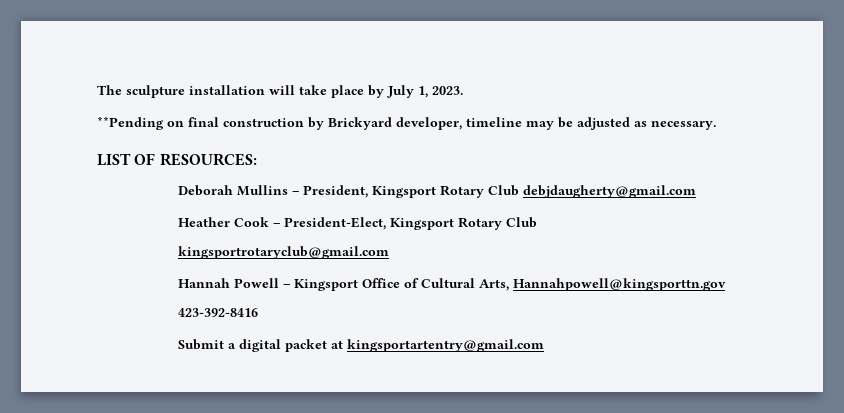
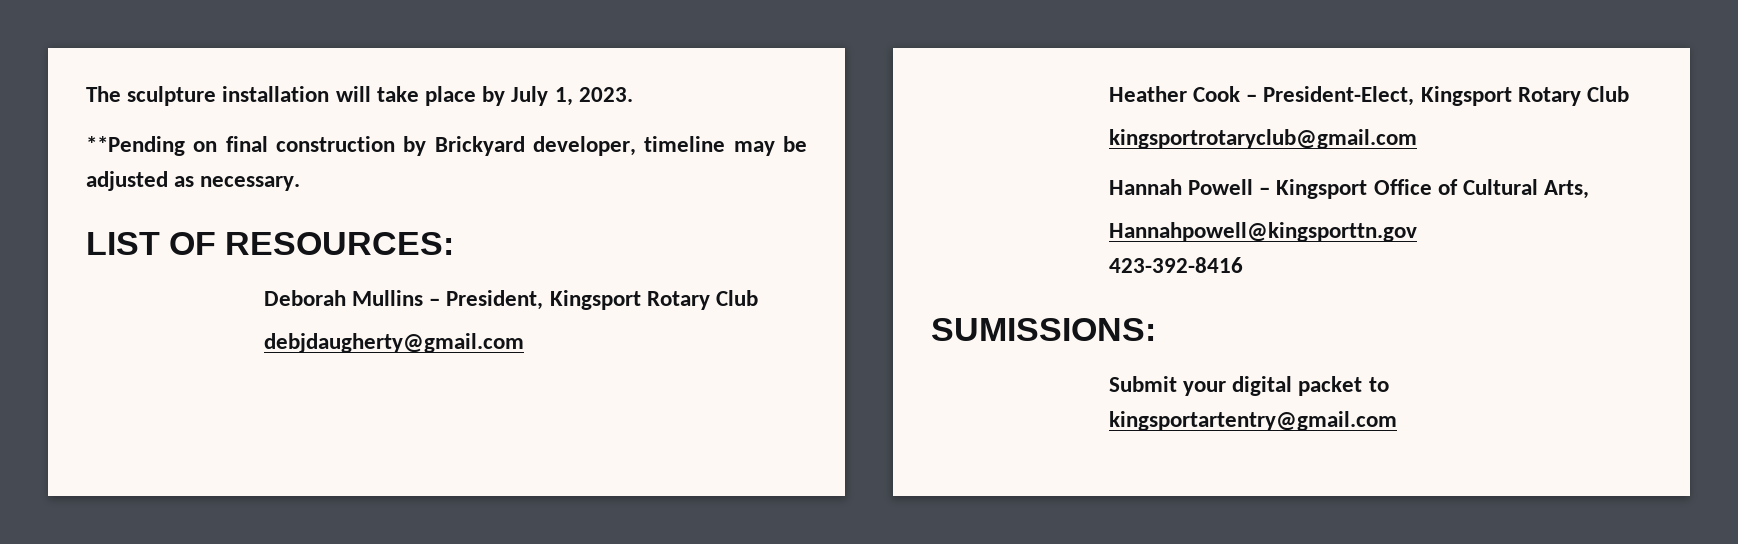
(520, 190) none -> (759, 298) //
(510, 285) none -> (1590, 189) //
(259, 312) none -> [931,318,1156,341] // SUMISSIONS:
[228,343,237,349] a -> [1182,381,1226,396] your
[331,340,344,349] at -> [1368,377,1389,392] to

